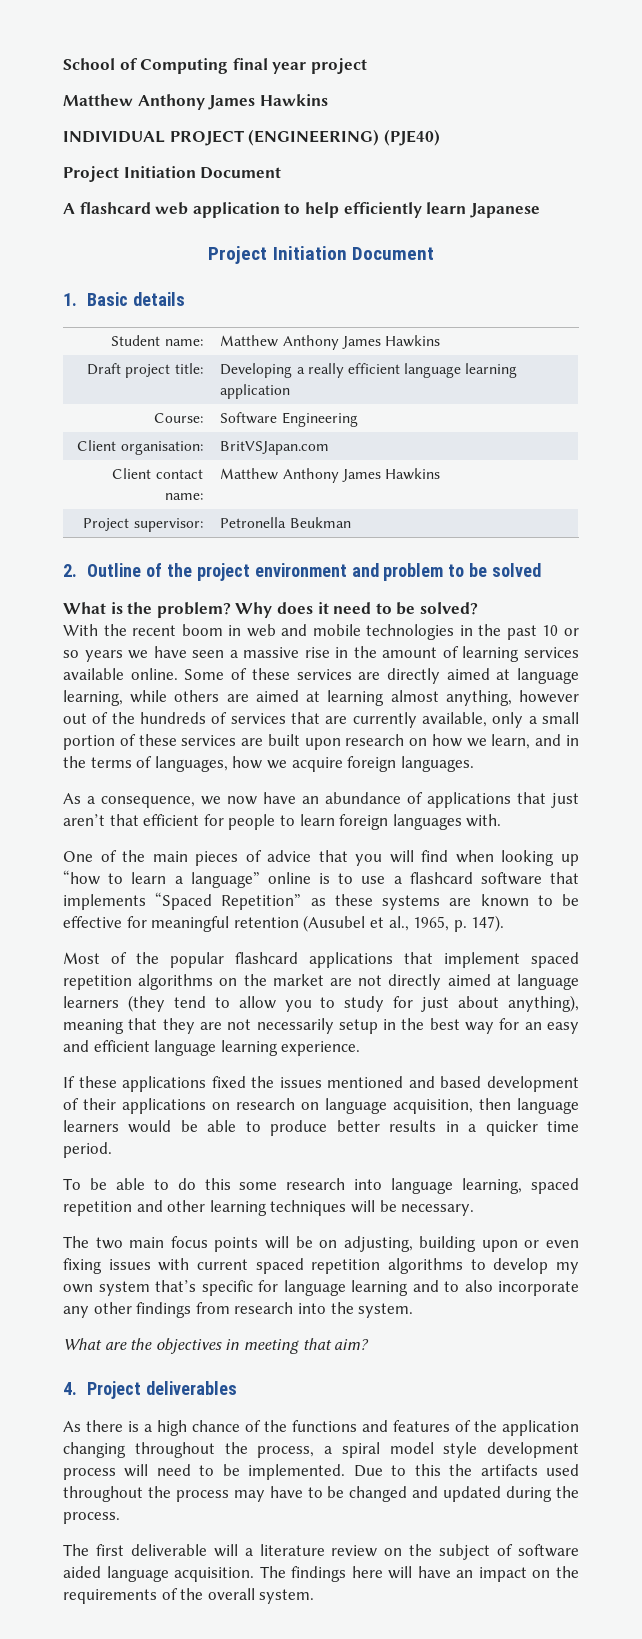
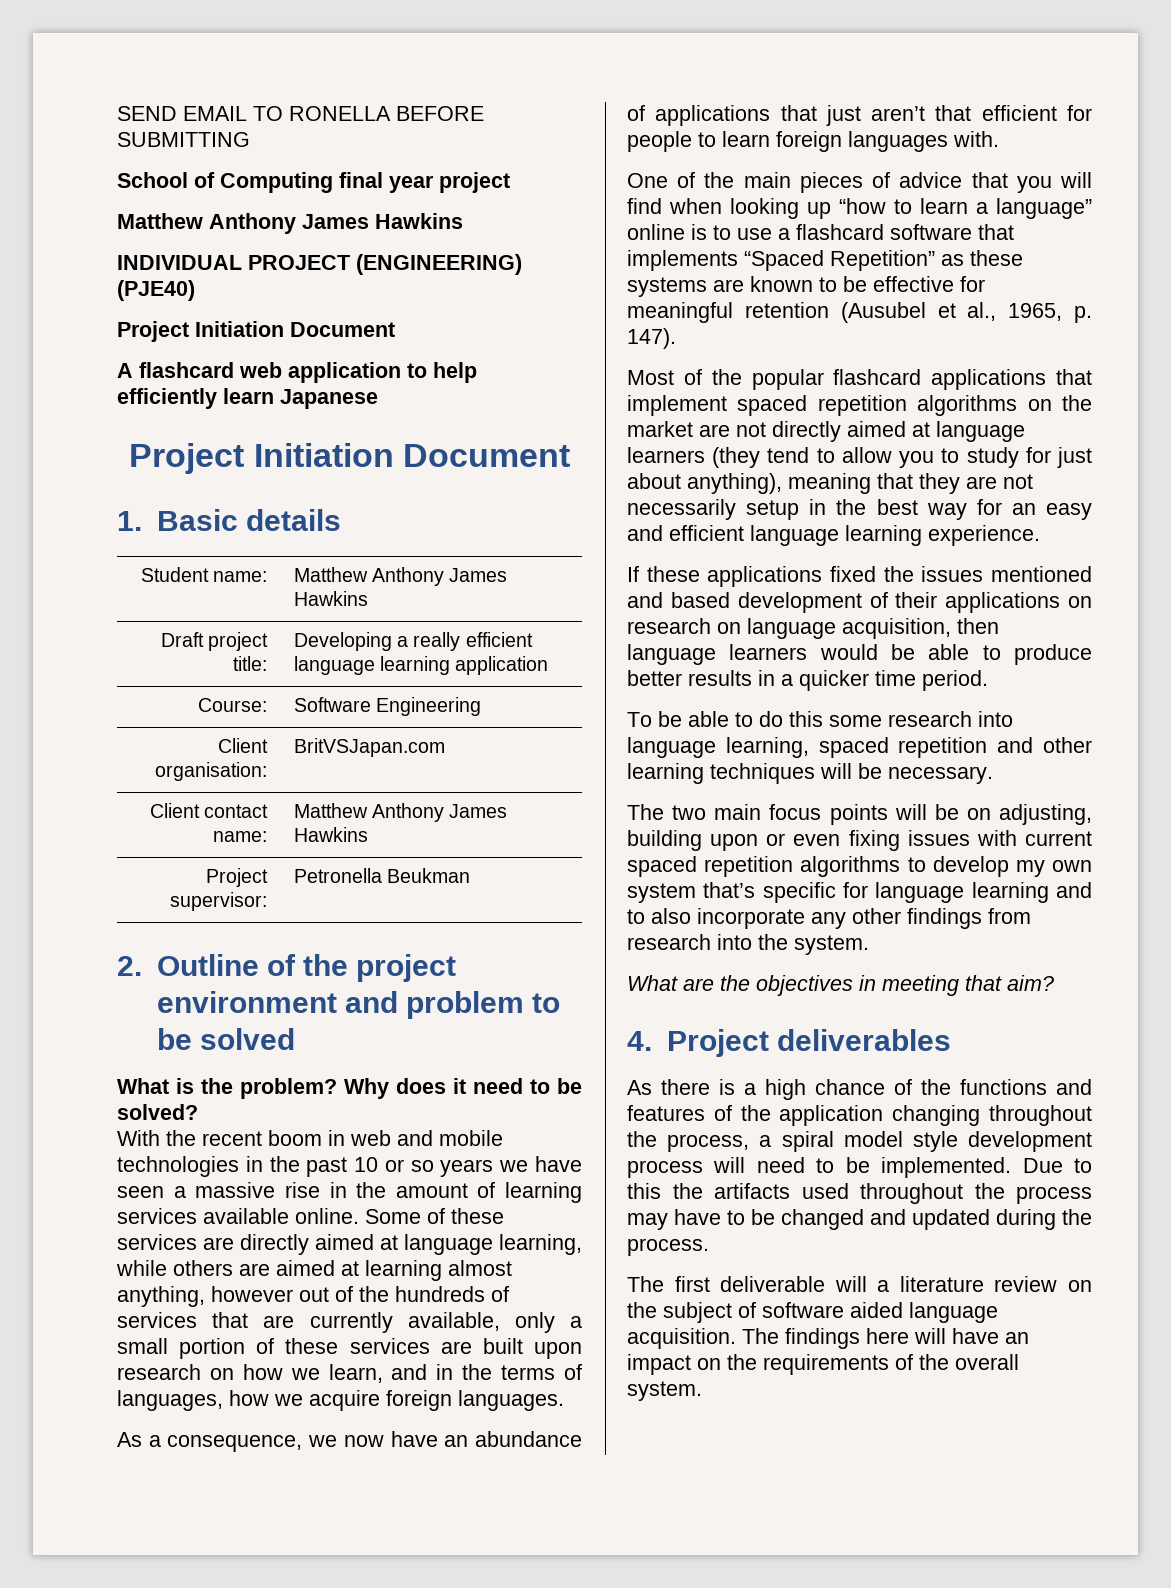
(63, 64) none -> [117,106,484,121] [117,132,250,147] SEND EMAIL TO RONELLA BEFORE SUBMITTING //

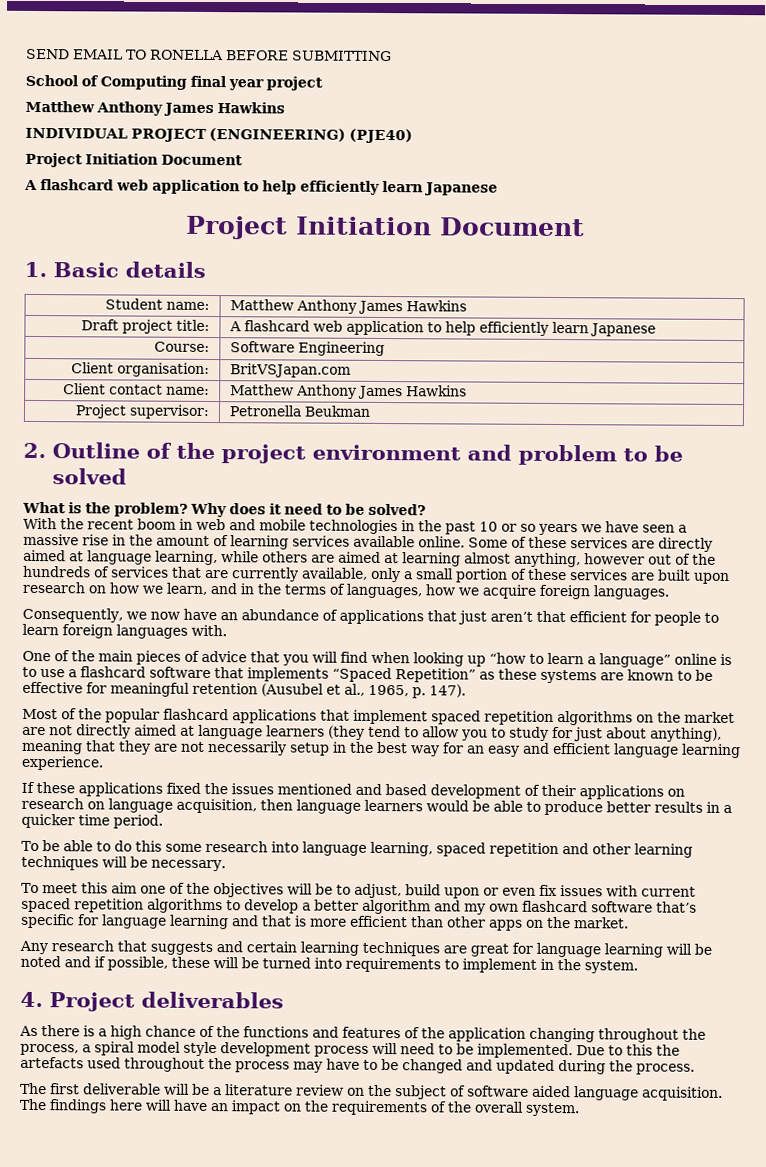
[293,632,533,651] [293,656,549,675] Developing a really efficient language learning application -> [228,320,656,337] A flashcard web application to help efficiently learn Japanese
[117,1432,303,1452] As a consequence, -> [22,607,123,623] Consequently,
[627,804,1092,825] [627,830,702,851] The two main focus points will be on adjusting, building -> [21,882,441,899] To meet this aim one of the objectives will be to adjust, build
[848,830,900,851] fixing -> [538,884,557,897] fix
[1015,860,1092,877] [627,883,696,903] my own system -> [302,899,653,915] a better algorithm and my own flashcard software
[627,908,1031,929] [627,934,869,955] [627,975,1054,996] to also incorporate any other findings from research into the system. // What are the objectives in meeting that aim? -> [262,915,629,931] [19,940,712,958] [20,955,638,974] that is more efficient than other apps on the market. // Any research that suggests and certain learning techniques are great for language learning will be noted and if possible, these will be turned into requirements to implement in the system.
[714,1183,790,1199] artifacts -> [20,1056,84,1069] artefacts
(867, 1284) none -> [192,1083,210,1096] be

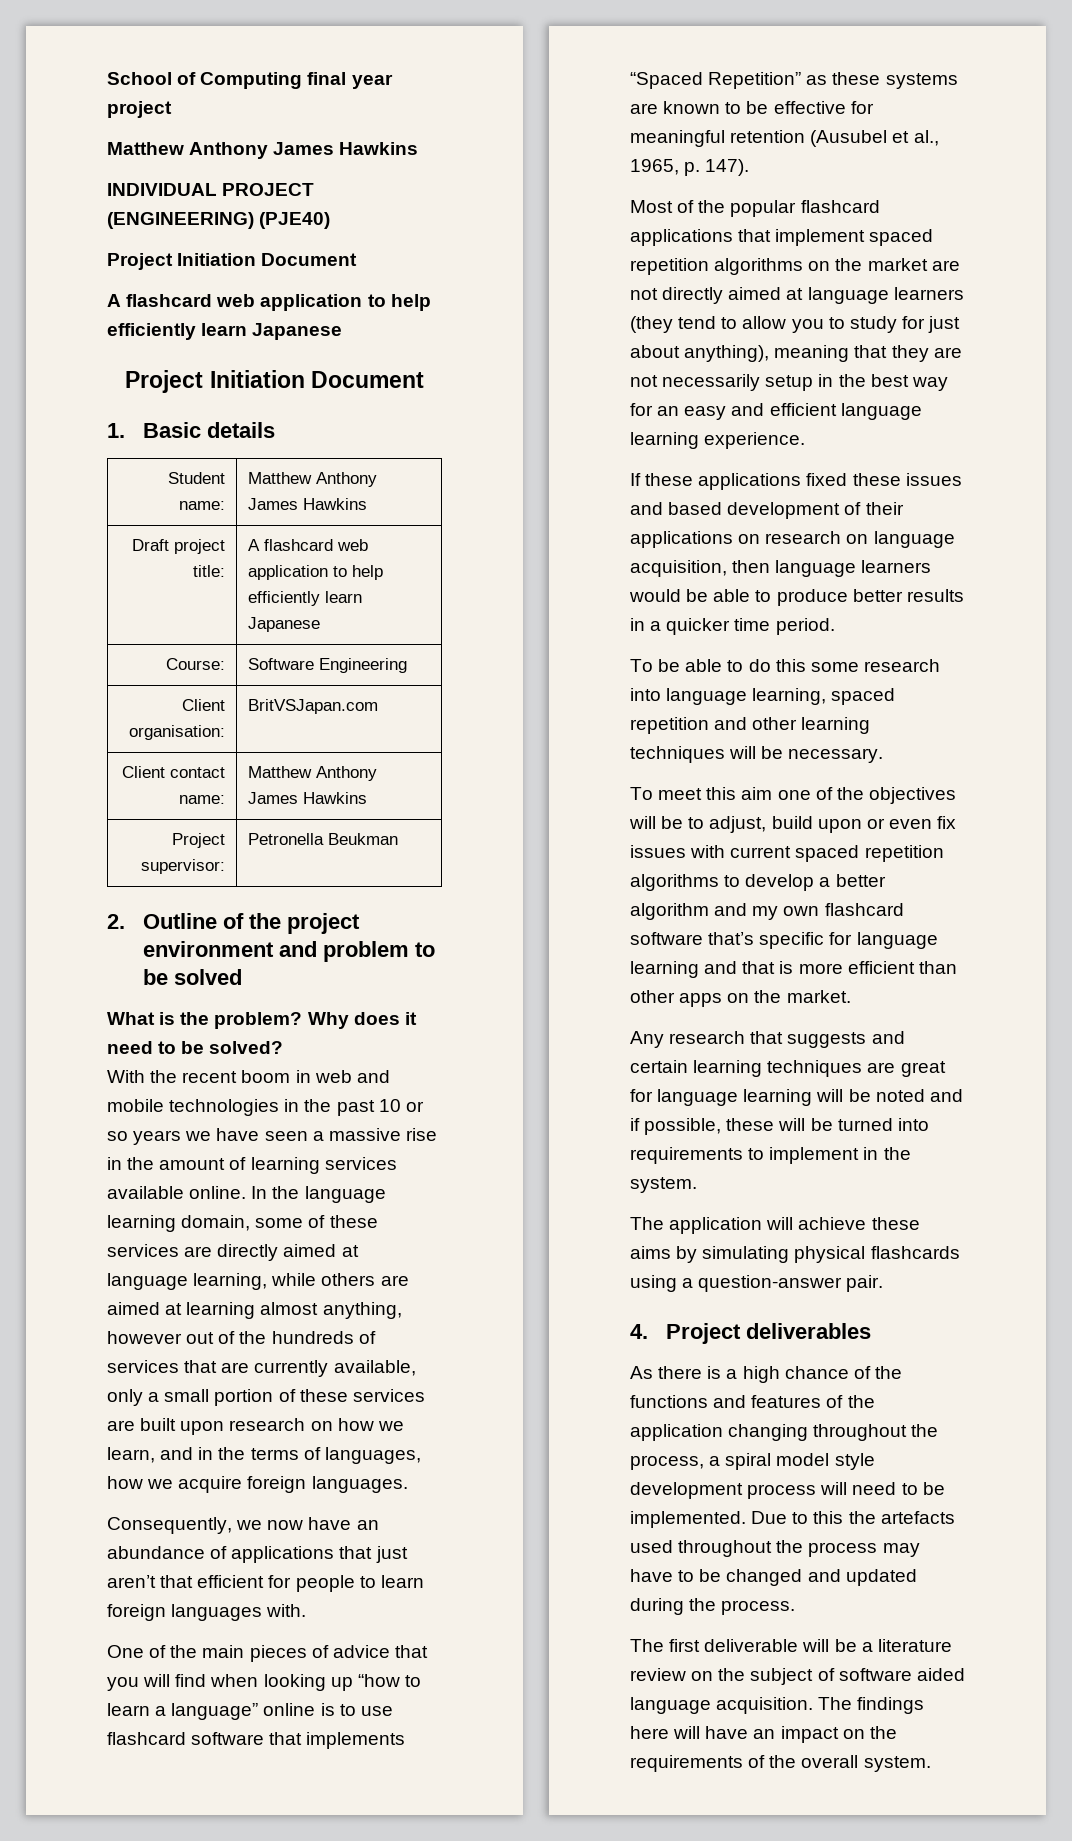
[26,48,392,62] SEND EMAIL TO RONELLA BEFORE SUBMITTING // -> (107, 78) none
[468,537,508,548] Some -> [251,1186,386,1203] [107,1215,304,1232] In the language learning domain, some
[68,669,77,678] a -> (393, 1711) none
[204,782,352,795] the issues mentioned -> [852,473,962,486] these issues
(638, 967) none -> [630,1217,920,1234] [630,1246,960,1263] [630,1275,884,1292] // The application will achieve these aims by simulating physical flashcards using a question-answer pair.

